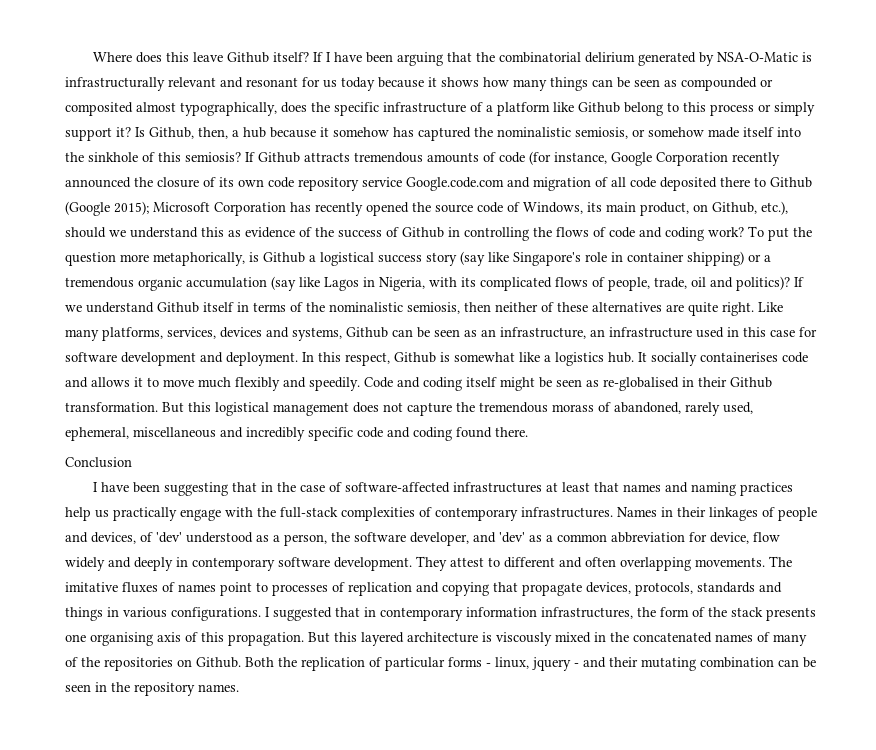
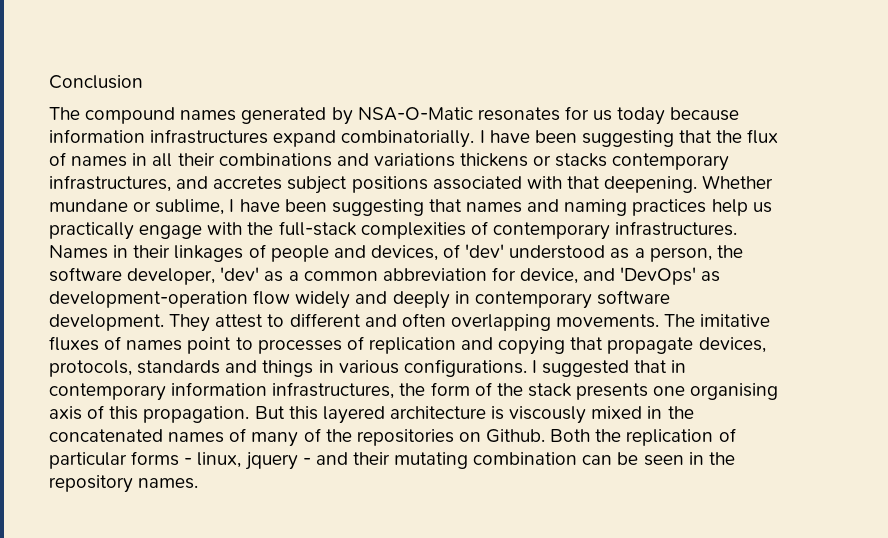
[93,52,813,66] [65,77,773,91] [65,102,815,116] [65,127,801,141] [65,151,780,166] [65,177,812,191] [65,201,788,216] [65,226,812,241] [65,251,771,266] [65,276,804,291] [65,302,783,316] [65,327,817,341] [65,352,808,366] [65,377,772,391] [65,402,753,416] [65,427,528,441] [65,457,132,468] [93,482,591,496] Where does this leave Github itself? If I have been arguing that the combinatorial delirium generated by NSA-O-Matic is infrastructurally relevant and resonant for us today because it shows how many things can be seen as compounded or composited almost typographically, does the specific infrastructure of a platform like Github belong to this process or simply support it? Is Github, then, a hub because it somehow has captured the nominalistic semiosis, or somehow made itself into the sinkhole of this semiosis? If Github attracts tremendous amounts of code (for instance, Google Corporation recently announced the closure of its own code repository service Google.code.com and migration of all code deposited there to Github (Google 2015); Microsoft Corporation has recently opened the source code of Windows, its main product, on Github, etc.), should we understand this as evidence of the success of Github in controlling the flows of code and coding work? To put the question more metaphorically, is Github a logistical success story (say like Singapore's role in container shipping) or a tremendous organic accumulation (say like Lagos in Nigeria, with its complicated flows of people, trade, oil and politics)? If we understand Github itself in terms of the nominalistic semiosis, then neither of these alternatives are quite right. Like many platforms, services, devices and systems, Github can be seen as an infrastructure, an infrastructure used in this case for software development and deployment. In this respect, Github is somewhat like a logistics hub. It socially containerises code and allows it to move much flexibly and speedily. Code and coding itself might be seen as re-globalised in their Github transformation. But this logistical management does not capture the tremendous morass of abandoned, rarely used, ephemeral, miscellaneous and incredibly specific code and coding found there. // Conclusion // I have been suggesting that in the case of software-affected infrastructures at least -> [49,75,143,89] [49,106,740,125] [49,129,779,148] [49,152,730,171] [49,175,774,194] [49,199,424,216] Conclusion // The compound names generated by NSA-O-Matic resonates for us today because information infrastructures expand combinatorially. I have been suggesting that the flux of names in all their combinations and variations thickens or stacks contemporary infrastructures, and accretes subject positions associated with that deepening. Whether mundane or sublime, I have been suggesting
[473,532,496,543] and -> (216, 276) none
(749, 538) none -> [583,267,721,285] [49,291,248,308] and 'DevOps' as development-operation

